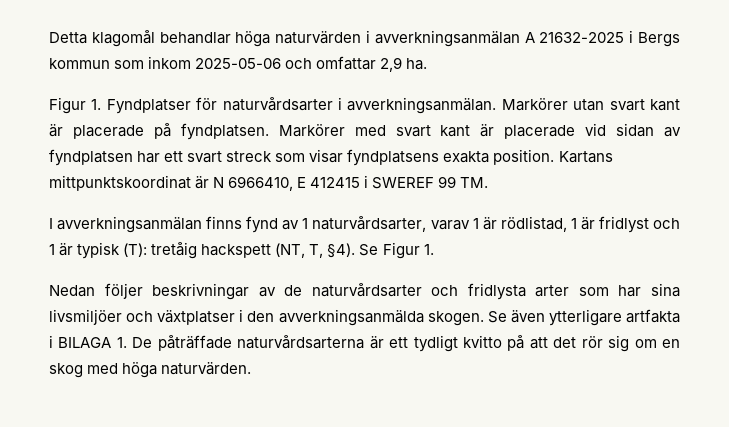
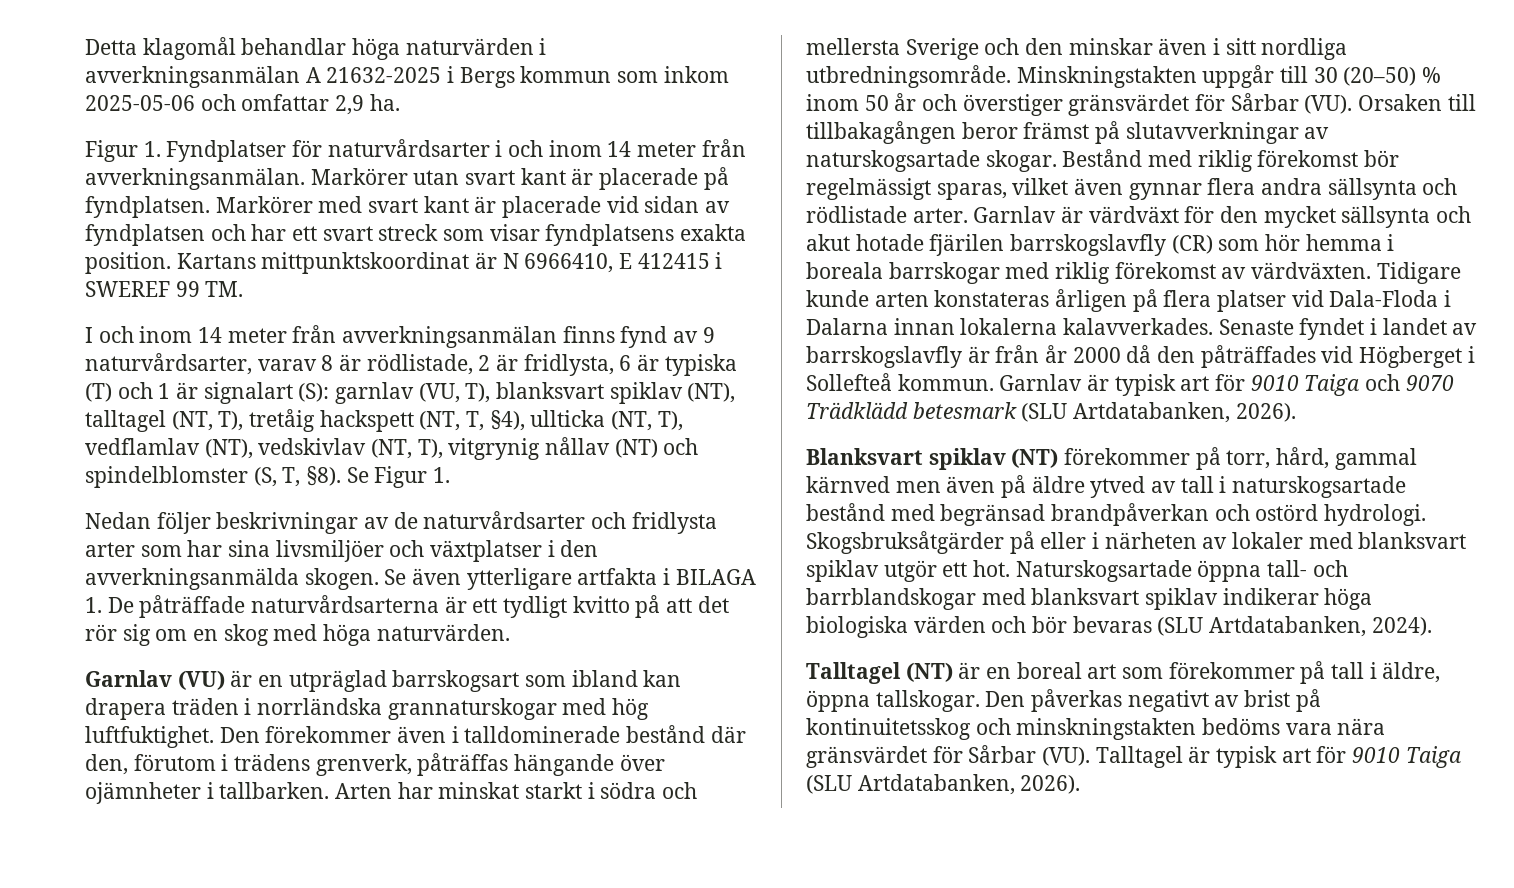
(342, 103) none -> [508,139,746,157] och inom 14 meter från
(133, 157) none -> [210,224,246,241] och
(53, 223) none -> [98,325,337,343] och inom 14 meter från
[302,218,309,229] 1 -> [702,327,715,343] 9
[472,216,680,233] [49,242,356,259] 1 är rödlistad, 1 är fridlyst och 1 är typisk (T): tretåig hackspett (NT, T, §4). -> [321,354,737,376] [85,382,736,404] [85,409,683,432] [85,437,699,460] [85,466,342,488] 8 är rödlistade, 2 är fridlysta, 6 är typiska (T) och 1 är signalart (S): garnlav (VU, T), blanksvart spiklav (NT), talltagel (NT, T), tretåig hackspett (NT, T, §4), ullticka (NT, T), vedflamlav (NT), vedskivlav (NT, T), vitgrynig nållav (NT) och spindelblomster (S, T, §8).
(252, 368) none -> [85,670,682,692] [85,698,650,720] [85,725,746,748] [85,753,665,776] [85,782,698,804] [806,38,1348,60] [806,65,1442,88] [806,93,1476,116] [806,121,1330,144] [806,149,1400,172] [806,178,1458,200] [806,206,1472,228] [806,234,1395,256] [806,262,1461,284] [806,289,1452,312] [806,318,1478,340] [806,345,1475,368] [806,373,1454,396] [806,402,1296,423] [806,447,1417,470] [806,475,1407,498] [806,503,1427,526] [806,531,1467,554] [806,560,1348,582] [806,588,1373,610] [806,616,1432,638] [806,661,1441,684] [806,689,1321,712] [806,718,1386,740] [806,745,1462,768] [806,774,1081,795] // Garnlav (VU) är en utpräglad barrskogsart som ibland kan drapera träden i norrländska grannaturskogar med hög luftfuktighet. Den förekommer även i talldominerade bestånd där den, förutom i trädens grenverk, påträffas hängande över ojämnheter i tallbarken. Arten har minskat starkt i södra och mellersta Sverige och den minskar även i sitt nordliga utbredningsområde. Minskningstakten uppgår till 30 (20–50) % inom 50 år och överstiger gränsvärdet för Sårbar (VU). Orsaken till tillbakagången beror främst på slutavverkningar av naturskogsartade skogar. Bestånd med riklig förekomst bör regelmässigt sparas, vilket även gynnar flera andra sällsynta och rödlistade arter. Garnlav är värdväxt för den mycket sällsynta och akut hotade fjärilen barrskogslavfly (CR) som hör hemma i boreala barrskogar med riklig förekomst av värdväxten. Tidigare kunde arten konstateras årligen på flera platser vid Dala-Floda i Dalarna innan lokalerna kalavverkades. Senaste fyndet i landet av barrskogslavfly är från år 2000 då den påträffades vid Högberget i Sollefteå kommun. Garnlav är typisk art för 9010 Taiga och 9070 Trädklädd betesmark (SLU Artdatabanken, 2026). // Blanksvart spiklav (NT) förekommer på torr, hård, gammal kärnved men även på äldre ytved av tall i naturskogsartade bestånd med begränsad brandpåverkan och ostörd hydrologi. Skogsbruksåtgärder på eller i närheten av lokaler med blanksvart spiklav utgör ett hot. Naturskogsartade öppna tall- och barrblandskogar med blanksvart spiklav indikerar höga biologiska värden och bör bevaras (SLU Artdatabanken, 2024). // Talltagel (NT) är en boreal art som förekommer på tall i äldre, öppna tallskogar. Den påverkas negativt av brist på kontinuitetsskog och minskningstakten bedöms vara nära gränsvärdet för Sårbar (VU). Talltagel är typisk art för 9010 Taiga (SLU Artdatabanken, 2026).

